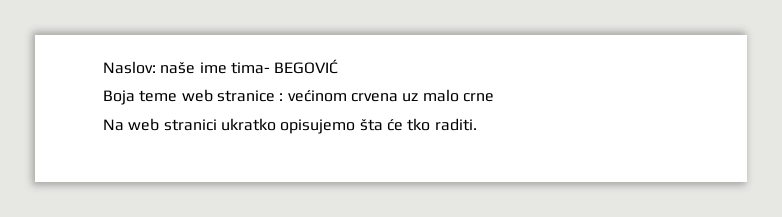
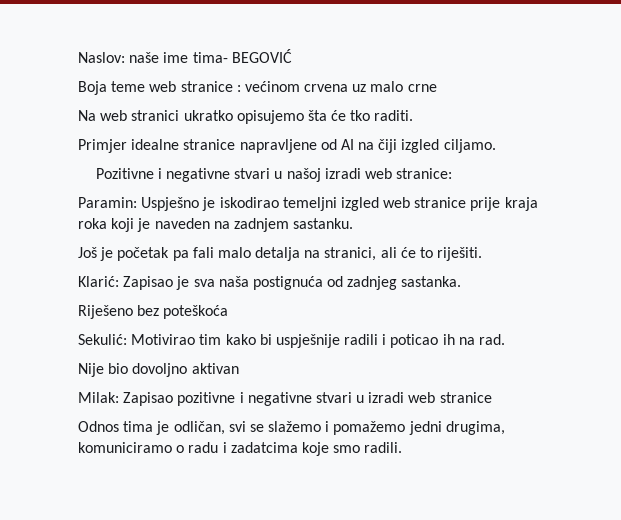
(477, 124) none -> [78,139,496,153] [95,168,453,182] [78,197,538,211] [78,218,354,232] [78,247,483,261] [78,276,462,290] [78,305,229,319] [78,334,506,348] [78,363,239,377] [78,392,492,406] [78,421,505,435] [78,442,403,456] // Primjer idealne stranice napravljene od AI na čiji izgled ciljamo. // Pozitivne i negativne stvari u našoj izradi web stranice: // Paramin: Uspješno je iskodirao temeljni izgled web stranice prije kraja roka koji je naveden na zadnjem sastanku. // Još je početak pa fali malo detalja na stranici, ali će to riješiti. // Klarić: Zapisao je sva naša postignuća od zadnjeg sastanka. // Riješeno bez poteškoća // Sekulić: Motivirao tim kako bi uspješnije radili i poticao ih na rad. // Nije bio dovoljno aktivan // Milak: Zapisao pozitivne i negativne stvari u izradi web stranice // Odnos tima je odličan, svi se slažemo i pomažemo jedni drugima, komuniciramo o radu i zadatcima koje smo radili.

